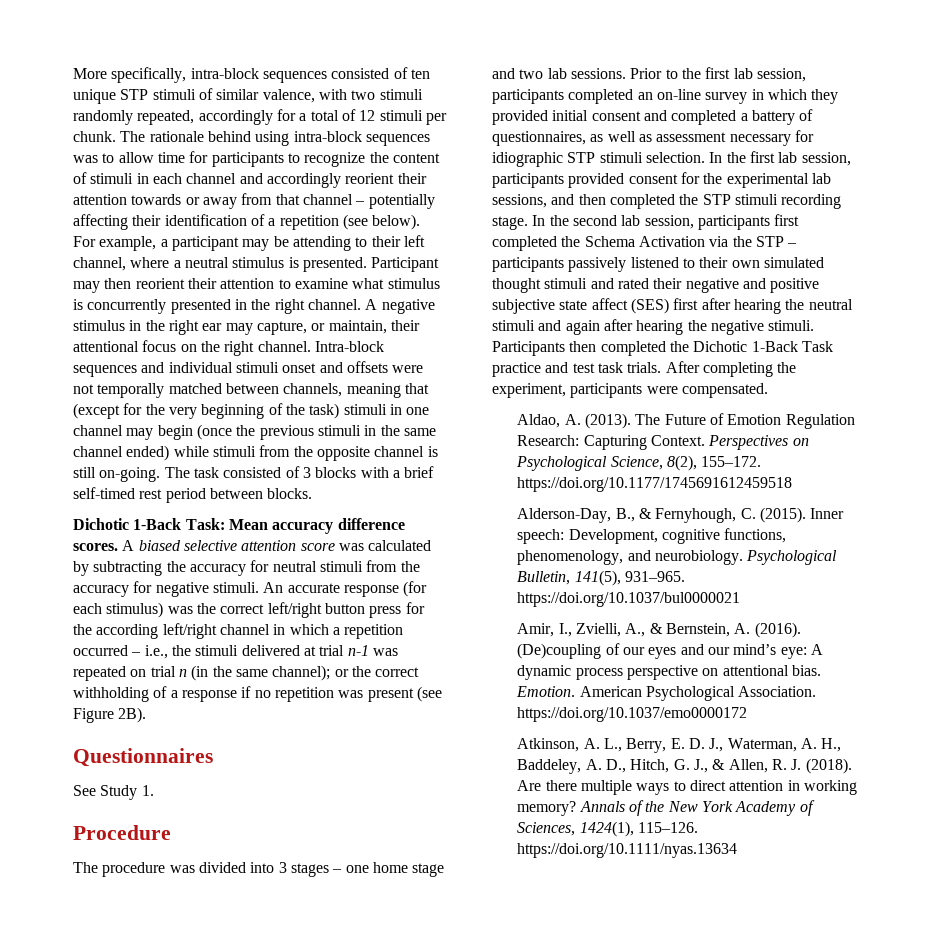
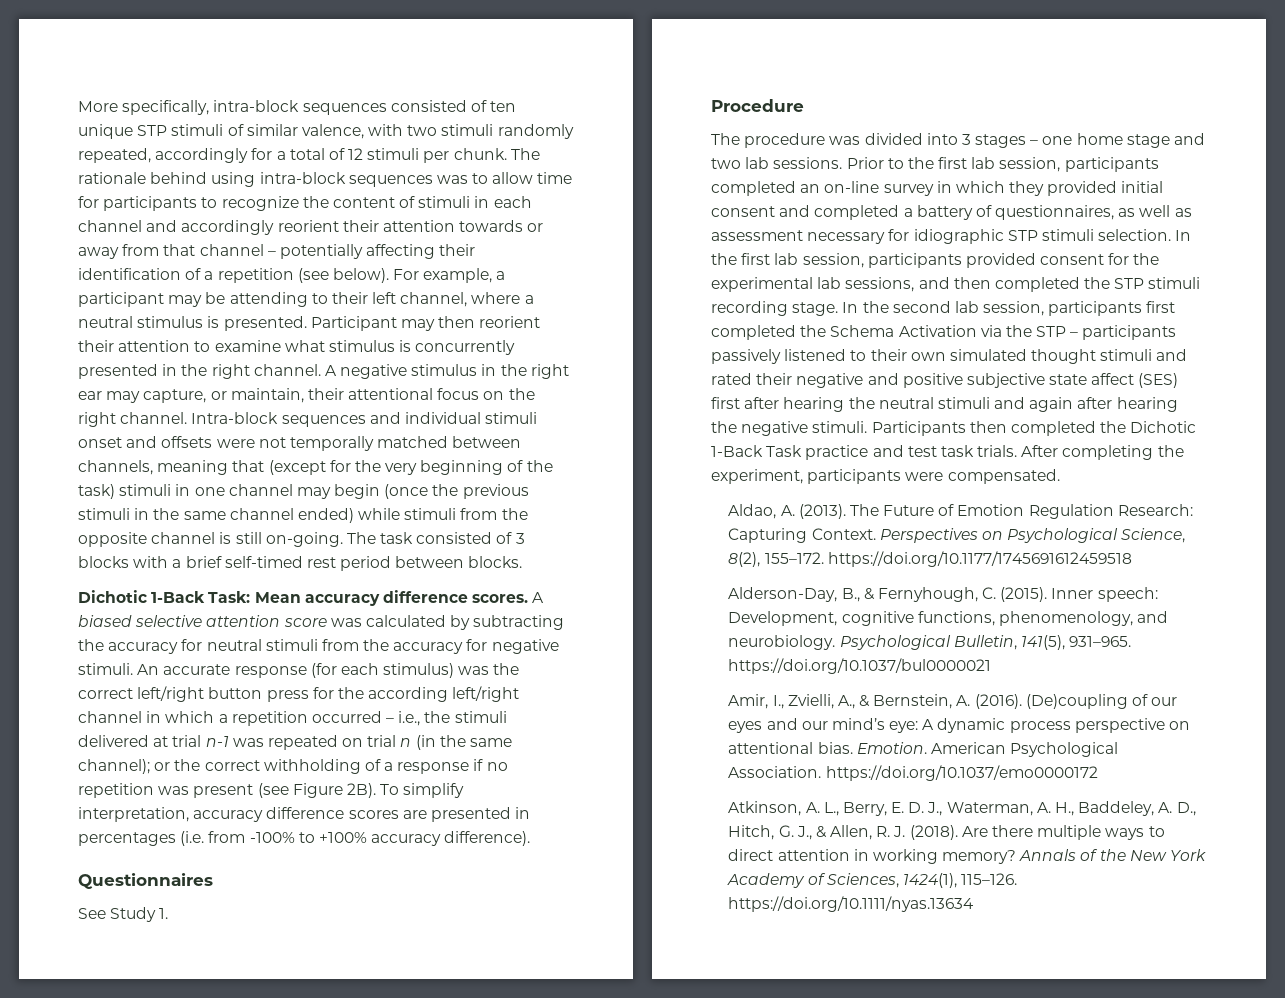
(147, 715) none -> [380,783,465,798] [78,807,531,822] [78,831,531,846] To simplify interpretation, accuracy difference scores are presented in percentages (i.e. from -100% to +100% accuracy difference).

